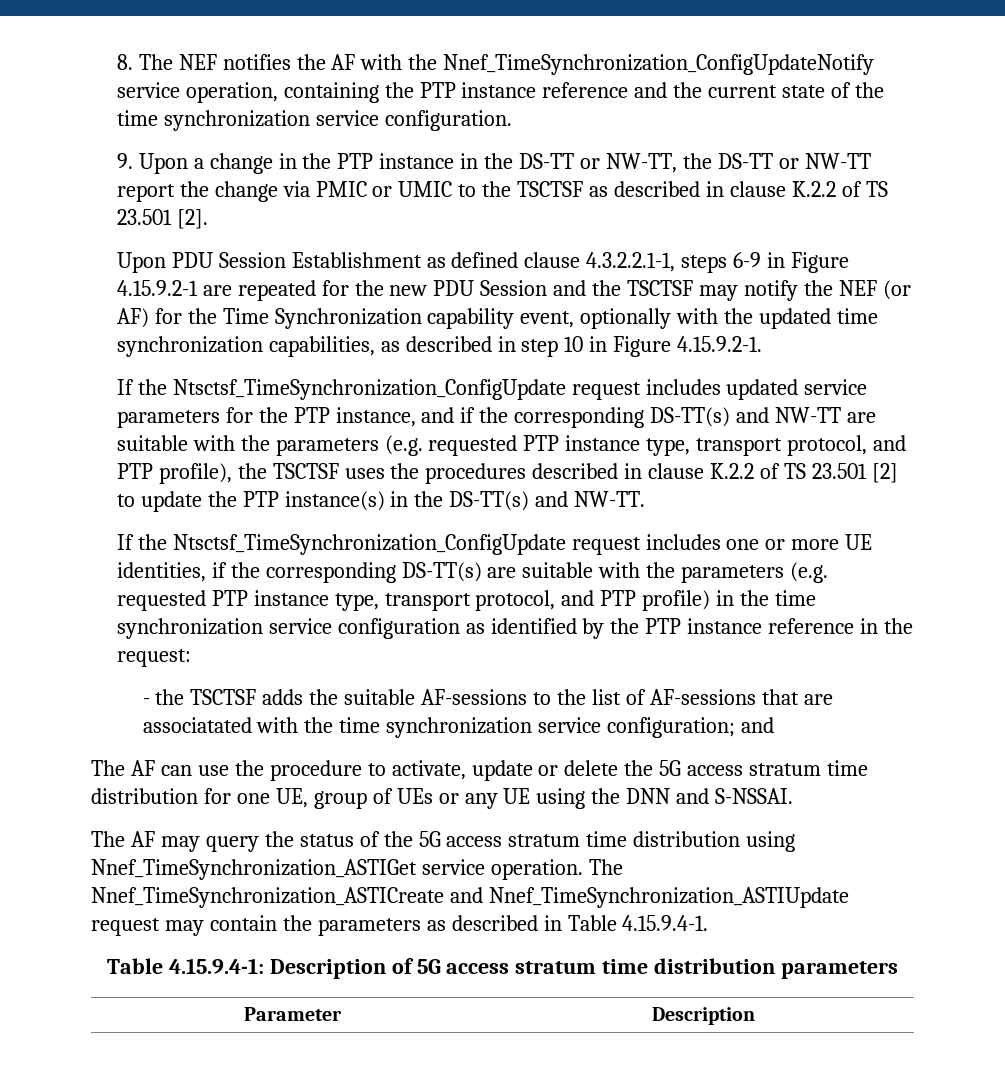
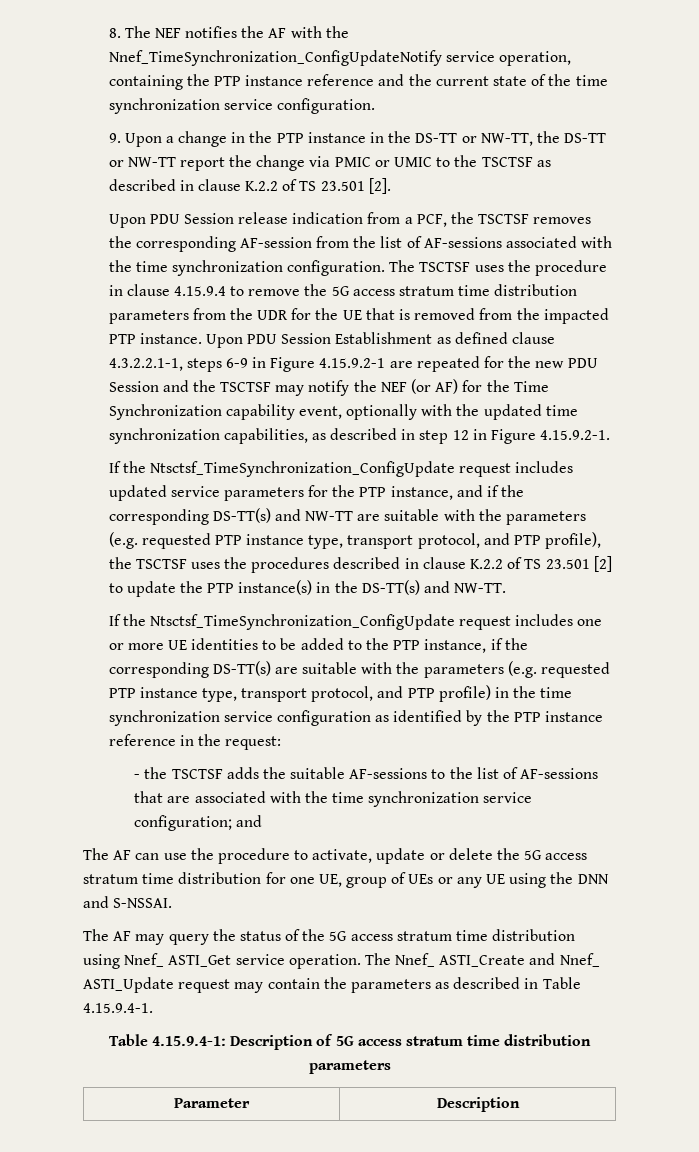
(286, 260) none -> [238,212,592,227] [108,236,613,252] [108,260,608,276] [108,284,578,296] [108,308,609,324] [108,333,332,348] release indication from a PCF, the TSCTSF removes the corresponding AF-session from the list of AF-sessions associated with the time synchronization configuration. The TSCTSF uses the procedure in clause 4.15.9.4 to remove the 5G access stratum time distribution parameters from the UDR for the UE that is removed from the impacted PTP instance. Upon PDU Session
[564,336,584,352] 10 -> [452,430,469,440] 12
[116,562,206,582] identities, -> [191,638,487,653] identities to be added to the PTP instance,
[142,717,252,733] associatated -> [194,791,266,803] associated
[91,859,417,880] Nnef_TimeSynchronization_ASTIGet -> [124,953,232,967] Nnef_ ASTI_Get
[91,887,849,908] Nnef_TimeSynchronization_ASTICreate and Nnef_TimeSynchronization_ASTIUpdate -> [395,953,600,967] [83,977,174,993] Nnef_ ASTI_Create and Nnef_ ASTI_Update

